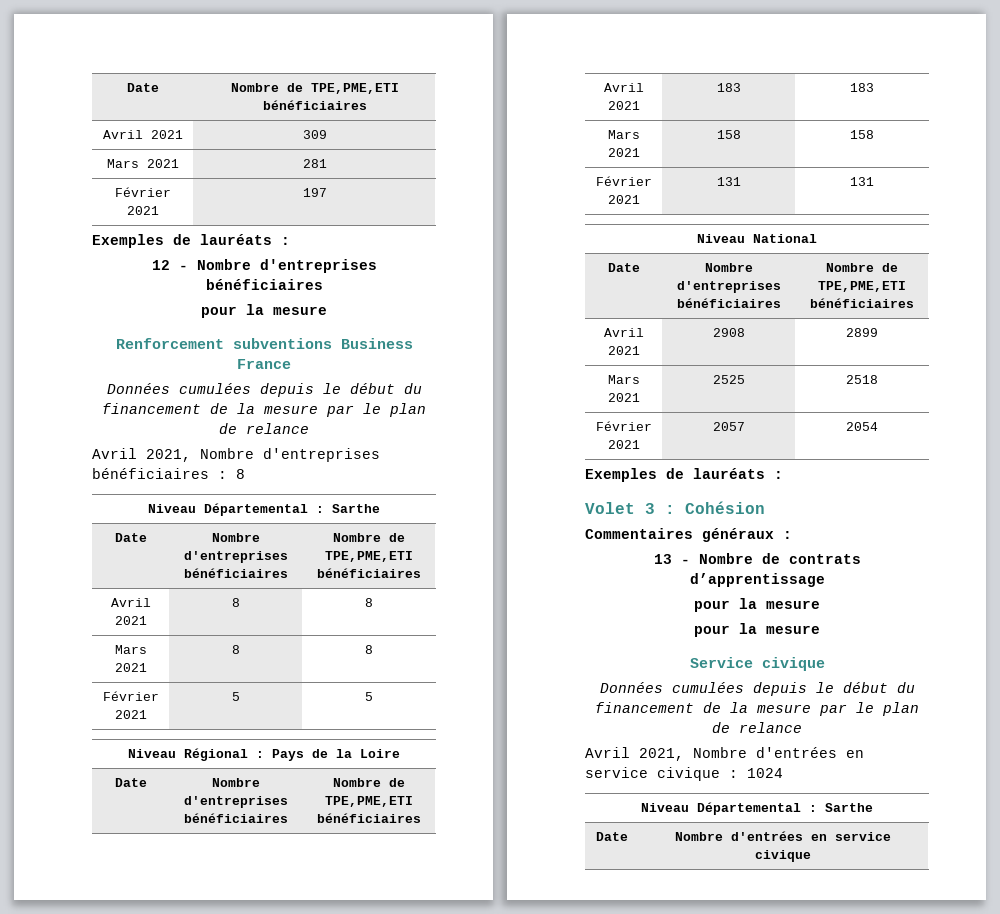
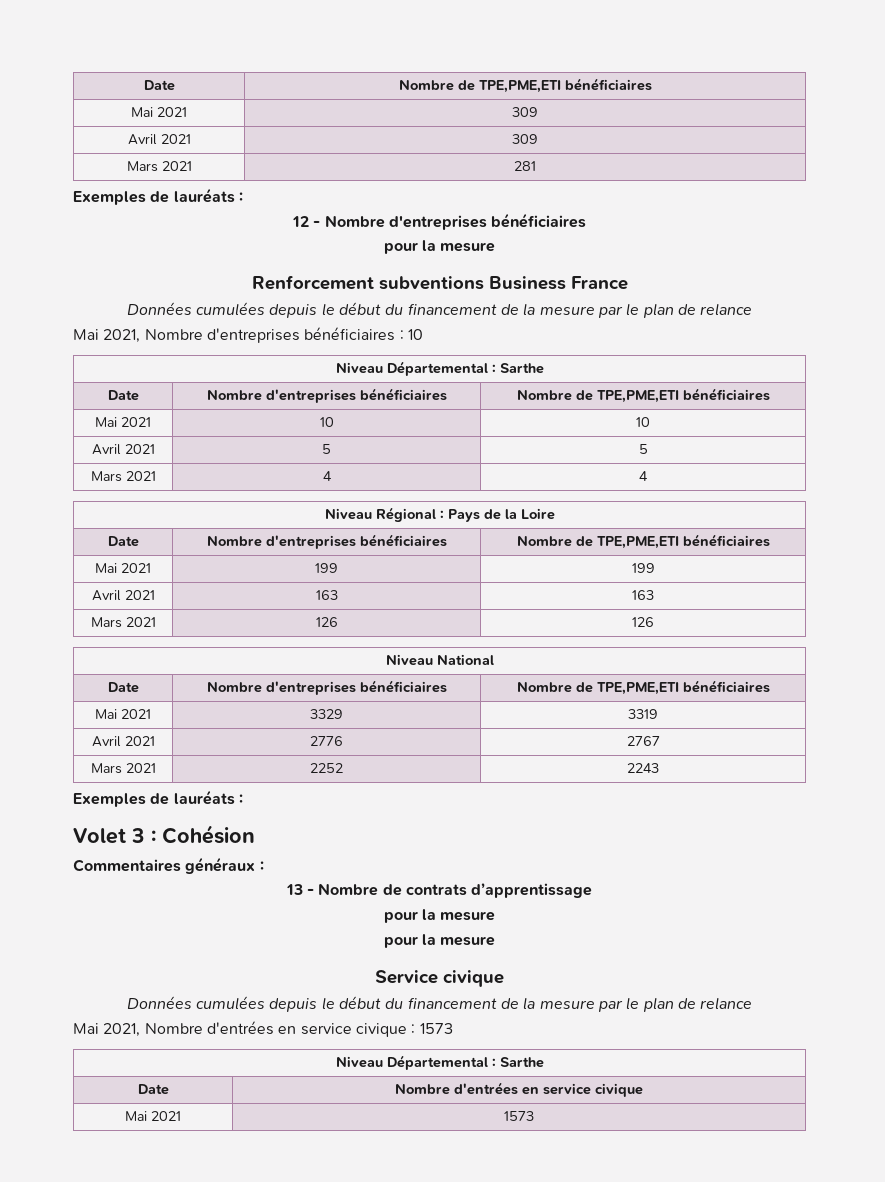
(367, 105) none -> [131,107,187,117] [512,107,538,117] // Mai 2021 | 309
[115,187,171,197] [127,206,159,215] [302,188,327,197] // Février 2021 | 197 -> (536, 166) none
[92,448,137,459] Avril -> [73,329,99,340] Mai
[236,469,245,479] 8 -> [407,329,423,340] 10
[111,598,151,607] [115,616,147,625] [232,598,240,607] [365,598,373,607] [115,645,147,654] [115,663,147,672] [232,645,240,654] [365,645,373,654] [103,691,159,701] Avril 2021 | 8 | 8 // Mars 2021 | 8 | 8 // Février -> [95,417,151,427] [319,417,334,427] [636,417,650,427] [91,444,121,455] Mai 2021 | 10 | 10 // Avril
(373, 696) none -> [90,471,156,482] [322,471,332,481] [639,471,648,481] // Mars 2021 | 4 | 4
[604,83,644,92] [608,101,640,110] [717,83,741,92] [850,83,874,92] [608,130,640,139] [608,148,640,157] [717,130,741,139] [850,130,874,139] [596,176,652,186] [608,195,640,204] [717,177,741,186] [850,177,874,186] // Avril 2021 | 183 | 183 // Mars 2021 | 158 | 158 // Février 2021 | 131 | 131 -> [95,563,151,573] [315,563,338,573] [631,563,655,573] [91,590,155,601] [315,590,338,600] [632,590,654,600] [90,617,156,628] [315,617,338,627] [632,617,654,627] // Mai 2021 | 199 | 199 // Avril 2021 | 163 | 163 // Mars 2021 | 126 | 126
[604,328,644,337] [608,346,640,355] [713,328,745,337] [846,328,878,337] [608,375,640,384] [608,393,640,402] [713,375,745,384] [846,375,878,384] [596,421,652,431] [608,440,640,449] [713,422,745,431] [846,422,878,431] // Avril 2021 | 2908 | 2899 // Mars 2021 | 2525 | 2518 // Février 2021 | 2057 | 2054 -> [95,709,151,719] [310,709,343,719] [628,709,658,719] [91,736,155,747] [310,736,343,746] [626,736,660,746] [90,763,156,774] [310,763,343,773] [627,763,659,773] // Mai 2021 | 3329 | 3319 // Avril 2021 | 2776 | 2767 // Mars 2021 | 2252 | 2243
[585,747,630,758] Avril -> [73,1023,99,1034] Mai
[747,768,783,778] 1024 -> [419,1023,453,1034] 1573
(811, 856) none -> [125,1111,181,1121] [504,1111,534,1121] // Mai 2021 | 1573

